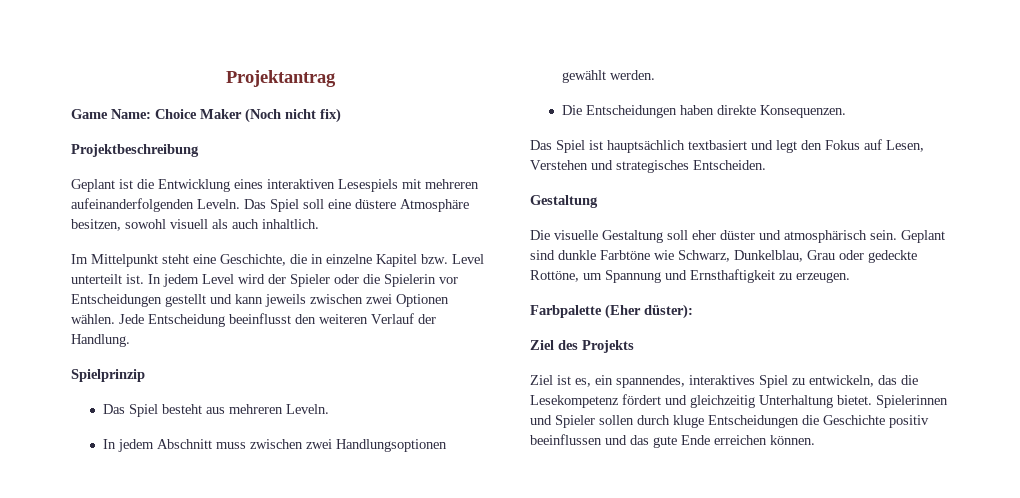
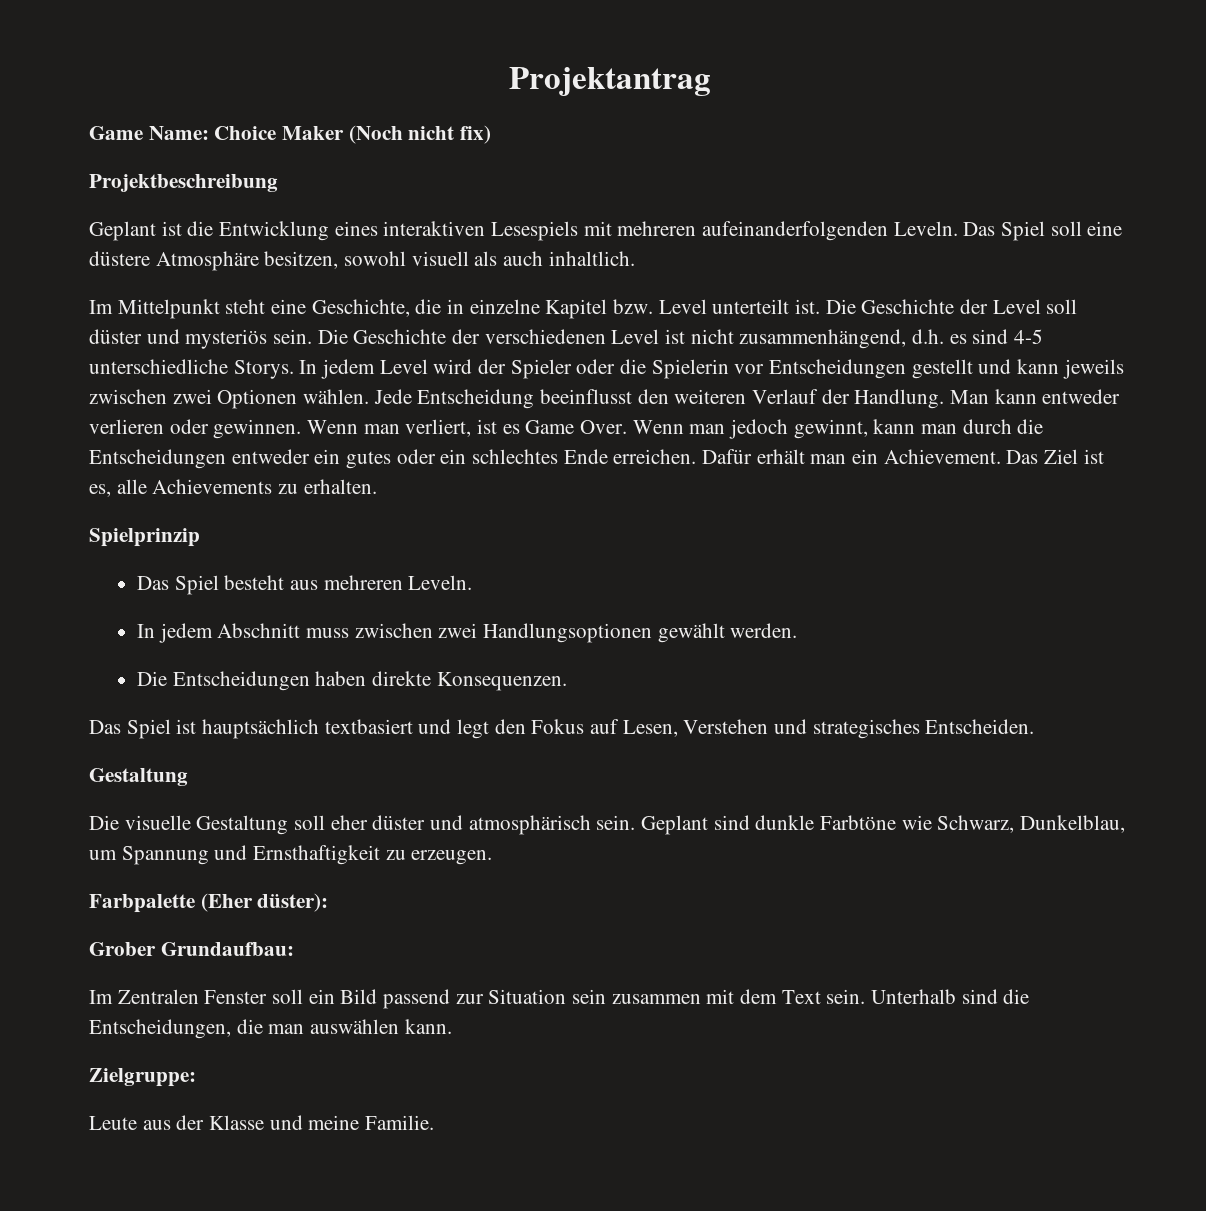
(144, 279) none -> [825,299,1078,314] [89,329,1044,349] [89,359,294,379] Die Geschichte der Level soll düster und mysteriös sein. Die Geschichte der verschiedenen Level ist nicht zusammenhängend, d.h. es sind 4-5 unterschiedliche Storys.
(130, 340) none -> [950,389,1121,404] [89,419,1044,439] [89,449,1104,469] [89,479,377,497] Man kann entweder verlieren oder gewinnen. Wenn man verliert, ist es Game Over. Wenn man jedoch gewinnt, kann man durch die Entscheidungen entweder ein gutes oder ein schlechtes Ende erreichen. Dafür erhält man ein Achievement. Das Ziel ist es, alle Achievements zu erhalten.
[807,250,917,263] [530,270,579,282] Grau oder gedeckte Rottöne, -> (1126, 824) none
[530,340,634,353] [530,375,918,388] [530,394,948,408] [530,415,929,428] [530,434,815,448] Ziel des Projekts // Ziel ist es, ein spannendes, interaktives Spiel zu entwickeln, das die Lesekompetenz fördert und gleichzeitig Unterhaltung bietet. Spielerinnen und Spieler sollen durch kluge Entscheidungen die Geschichte positiv beeinflussen und das gute Ende erreichen können. -> [89,942,294,956] [89,989,1030,1009] [89,1019,452,1039] [89,1068,196,1087] [89,1115,435,1130] Grober Grundaufbau: // Im Zentralen Fenster soll ein Bild passend zur Situation sein zusammen mit dem Text sein. Unterhalb sind die Entscheidungen, die man auswählen kann. // Zielgruppe: // Leute aus der Klasse und meine Familie.

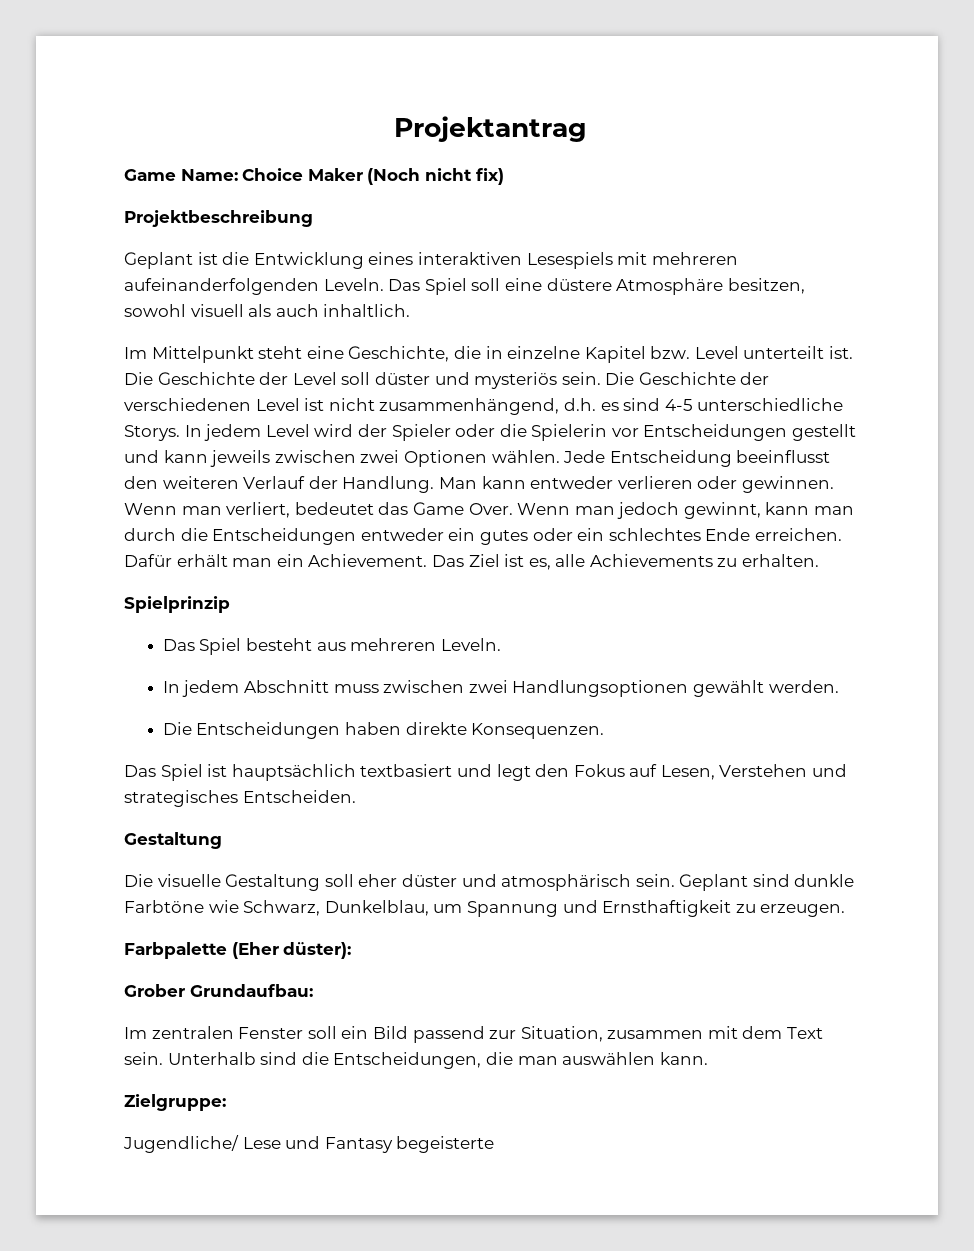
[477,419,520,434] ist es -> [294,502,409,515] bedeutet das
[117,989,199,1004] Zentralen -> [151,1026,234,1039] zentralen
[488,989,607,1004] Situation sein -> [520,1026,603,1042] Situation,
[89,1115,435,1130] Leute aus der Klasse und meine Familie. -> [123,1135,495,1153] Jugendliche/ Lese und Fantasy begeisterte

